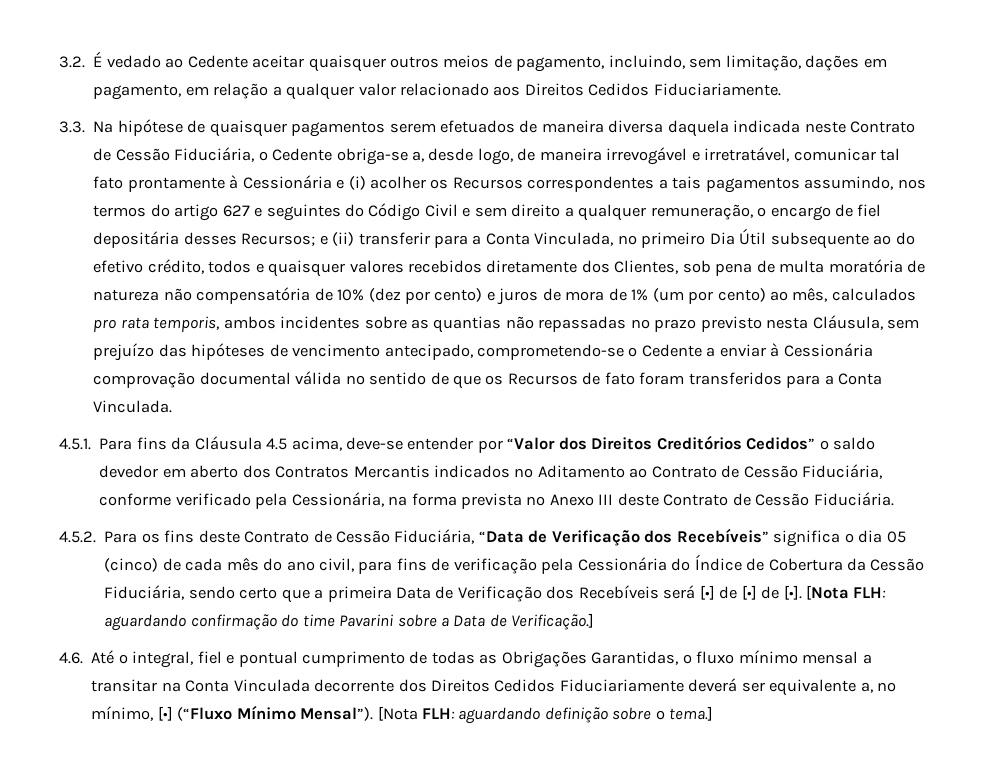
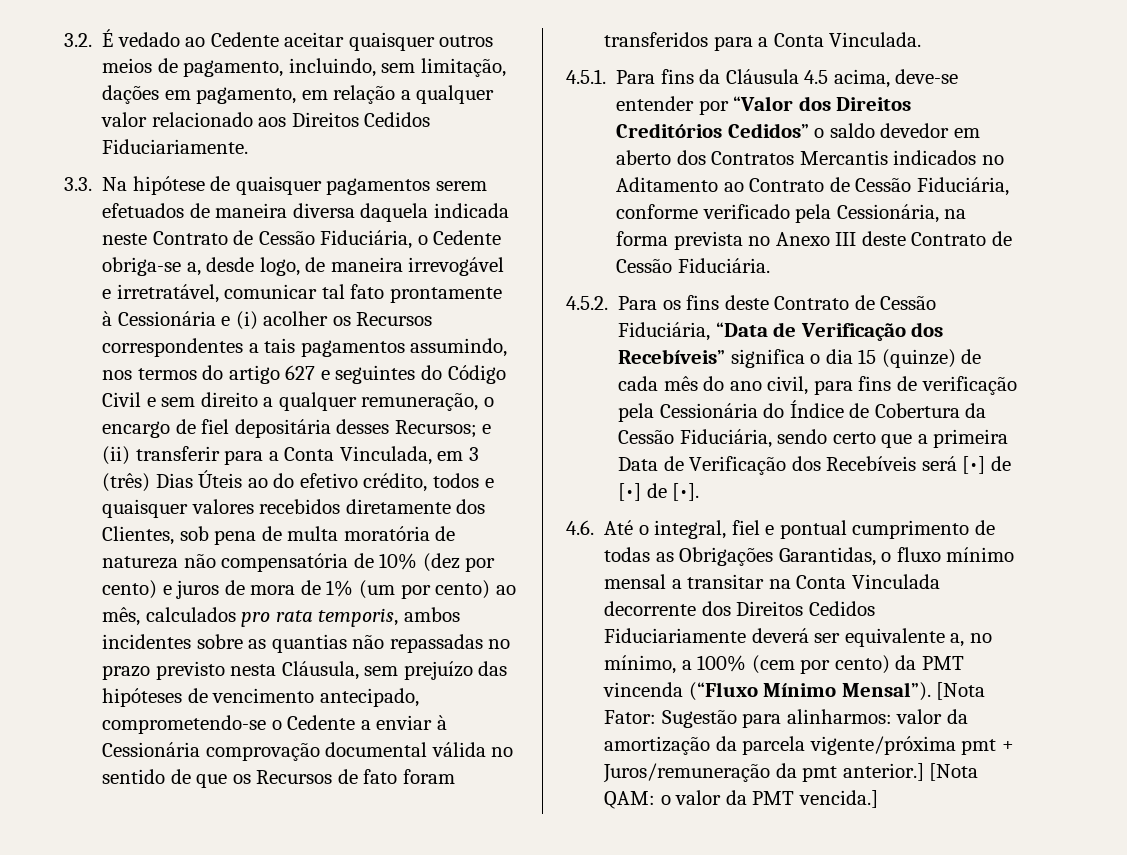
[617,228,869,249] no primeiro Dia Útil subsequente -> [437,447,479,461] [102,470,243,492] em 3 (três) Dias Úteis
[886,531,906,543] [104,558,159,572] 05 (cinco) -> [858,349,956,368] 15 (quinze)
[805,585,887,600] [104,613,595,631] [Nota FLH: aguardando confirmação do time Pavarini sobre a Data de Verificação.] -> (700, 492) none
[157,705,714,724] [•] (“Fluxo Mínimo Mensal”). [Nota FLH: aguardando definição sobre o tema.] -> [681,655,964,674] [603,682,986,701] [604,709,968,728] [604,736,1014,755] [603,763,979,783] [604,790,878,809] a 100% (cem por cento) da PMT vincenda (“Fluxo Mínimo Mensal”). [Nota Fator: Sugestão para alinharmos: valor da amortização da parcela vigente/próxima pmt + Juros/remuneração da pmt anterior.] [Nota QAM: o valor da PMT vencida.]

